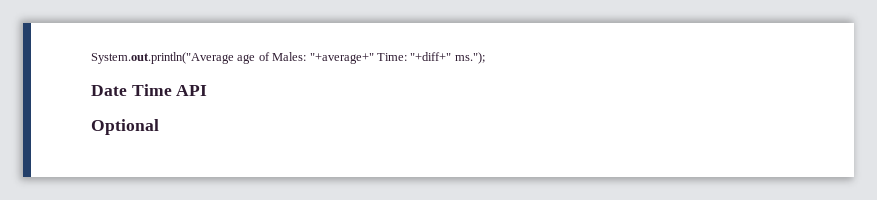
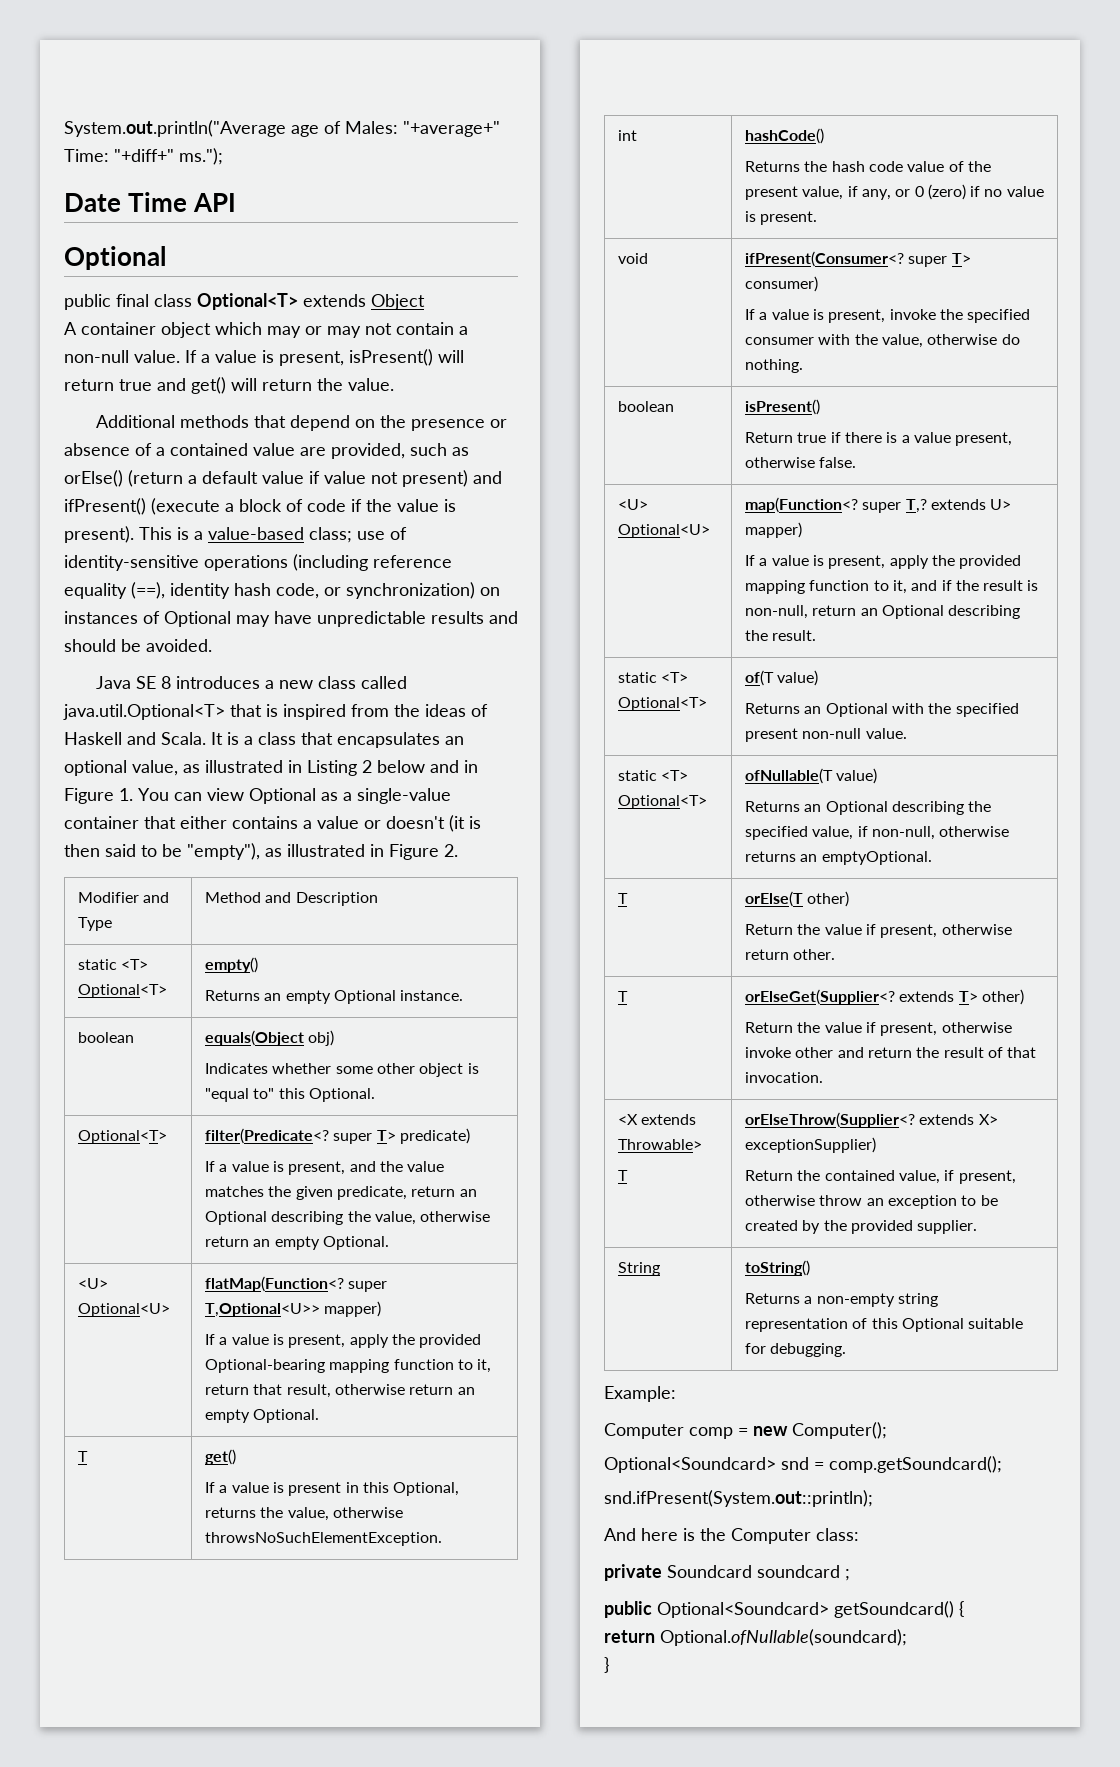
(159, 127) none -> [64,293,425,310] [64,322,468,338] [64,349,464,366] [64,377,394,394] [95,415,507,431] [64,443,469,459] [64,470,502,487] [64,498,456,515] [64,526,407,543] [64,554,452,571] [64,582,500,599] [64,611,518,627] [64,639,212,652] [95,676,407,689] [63,704,488,720] [64,732,464,748] [64,760,478,776] [64,788,451,804] [64,815,481,832] [64,843,458,860] [77,892,170,903] [77,917,112,931] [204,892,378,906] [77,959,149,970] [77,984,167,998] [204,957,258,973] [204,990,464,1004] [77,1032,134,1043] [204,1030,335,1046] [204,1063,479,1077] [204,1088,375,1102] [77,1130,167,1144] [204,1128,470,1144] [204,1161,445,1175] [204,1186,477,1200] [204,1211,491,1225] [204,1236,389,1250] [77,1278,108,1289] [77,1303,170,1317] [204,1276,388,1292] [204,1301,382,1317] [204,1334,482,1348] [204,1359,492,1373] [204,1384,475,1398] [204,1409,320,1423] [77,1451,88,1462] [204,1449,236,1465] [204,1482,460,1496] [204,1507,403,1521] [204,1532,442,1546] [617,130,637,141] [744,128,824,144] [744,161,991,172] [744,184,1044,200] [744,211,818,225] [617,253,648,264] [744,251,971,267] [744,276,818,292] [744,309,1031,323] [744,334,1020,348] [744,359,803,373] [617,401,674,412] [744,399,820,415] [744,432,1013,446] [744,457,857,468] [617,499,648,510] [617,524,710,538] [744,497,1012,513] [744,522,802,538] [744,555,1022,569] [744,580,1039,594] [744,605,1021,619] [744,630,817,641] [617,672,689,683] [617,697,707,711] [744,670,819,686] [744,703,1019,717] [744,728,907,742] [617,770,689,781] [617,795,707,809] [744,768,878,784] [744,801,992,815] [744,826,1010,840] [744,851,932,865] [617,893,628,904] [744,891,850,907] [744,924,1012,938] [744,949,836,960] [617,991,628,1002] [744,989,1024,1005] [744,1022,1012,1036] [744,1047,1037,1058] [744,1072,823,1083] [617,1114,697,1125] [617,1139,702,1150] [617,1170,628,1181] [744,1112,998,1128] [744,1137,876,1153] [744,1170,1016,1184] [744,1195,998,1209] [744,1220,978,1234] [617,1262,660,1276] [744,1260,810,1276] [744,1293,938,1307] [744,1318,1024,1332] [744,1343,847,1357] [604,1386,676,1402] [604,1422,887,1439] [604,1456,1002,1473] [604,1490,873,1507] [604,1528,859,1544] [604,1564,850,1581] [604,1601,964,1618] [604,1629,907,1646] [604,1657,609,1673] // public final class Optional<T> extends Object // A container object which may or may not contain a non-null value. If a value is present, isPresent() will return true and get() will return the value. // Additional methods that depend on the presence or absence of a contained value are provided, such as orElse() (return a default value if value not present) and ifPresent() (execute a block of code if the value is present). This is a value-based class; use of identity-sensitive operations (including reference equality (==), identity hash code, or synchronization) on instances of Optional may have unpredictable results and should be avoided. // Java SE 8 introduces a new class called java.util.Optional<T> that is inspired from the ideas of Haskell and Scala. It is a class that encapsulates an optional value, as illustrated in Listing 2 below and in Figure 1. You can view Optional as a single-value container that either contains a value or doesn't (it is then said to be "empty"), as illustrated in Figure 2. // Modifier and Type | Method and Description // static <T> Optional<T> | empty() // Returns an empty Optional instance. // boolean | equals(Object obj) // Indicates whether some other object is "equal to" this Optional. // Optional<T> | filter(Predicate<? super T> predicate) // If a value is present, and the value matches the given predicate, return an Optional describing the value, otherwise return an empty Optional. // <U> Optional<U> | flatMap(Function<? super T,Optional<U>> mapper) // If a value is present, apply the provided Optional-bearing mapping function to it, return that result, otherwise return an empty Optional. // T | get() // If a value is present in this Optional, returns the value, otherwise throwsNoSuchElementException. // int | hashCode() // Returns the hash code value of the present value, if any, or 0 (zero) if no value is present. // void | ifPresent(Consumer<? super T> consumer) // If a value is present, invoke the specified consumer with the value, otherwise do nothing. // boolean | isPresent() // Return true if there is a value present, otherwise false. // <U> Optional<U> | map(Function<? super T,? extends U> mapper) // If a value is present, apply the provided mapping function to it, and if the result is non-null, return an Optional describing the result. // static <T> Optional<T> | of(T value) // Returns an Optional with the specified present non-null value. // static <T> Optional<T> | ofNullable(T value) // Returns an Optional describing the specified value, if non-null, otherwise returns an emptyOptional. // T | orElse(T other) // Return the value if present, otherwise return other. // T | orElseGet(Supplier<? extends T> other) // Return the value if present, otherwise invoke other and return the result of that invocation. // <X extends Throwable> // T | orElseThrow(Supplier<? extends X> exceptionSupplier) // Return the contained value, if present, otherwise throw an exception to be created by the provided supplier. // String | toString() // Returns a non-empty string representation of this Optional suitable for debugging. // Example: // Computer comp = new Computer(); // Optional<Soundcard> snd = comp.getSoundcard(); // snd.ifPresent(System.out::println); // And here is the Computer class: // private Soundcard soundcard ; // public Optional<Soundcard> getSoundcard() { // return Optional.ofNullable(soundcard); // }

